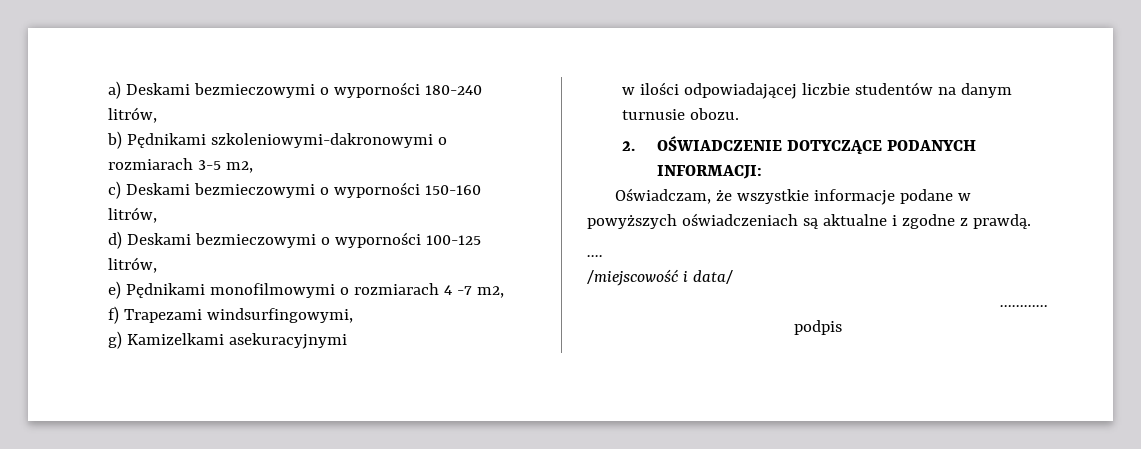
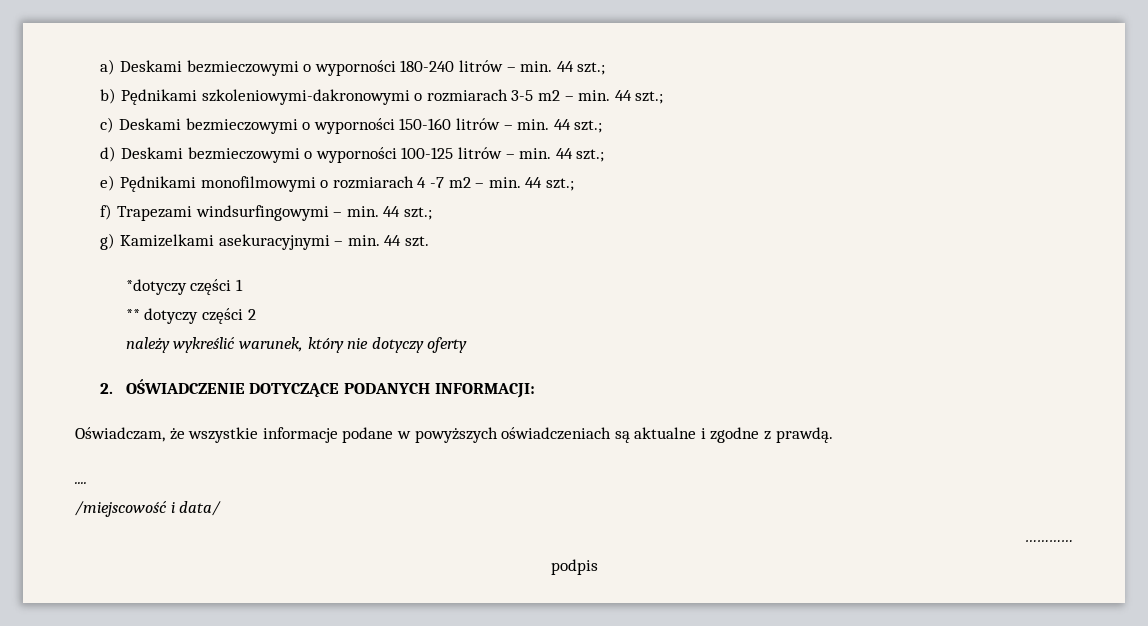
[108,107,158,123] litrów, -> [458,60,606,75] litrów – min. 44 szt.;
[226,161,254,173] m2, -> [537,90,664,104] m2 – min. 44 szt.;
[108,207,158,223] litrów, -> [455,118,603,133] litrów – min. 44 szt.;
[108,257,158,273] litrów, -> [457,147,605,162] litrów – min. 44 szt.;
[477,286,505,298] [108,306,354,324] [108,331,348,349] [622,82,1013,99] [622,108,740,120] m2, // f) Trapezami windsurfingowymi, // g) Kamizelkami asekuracyjnymi // w ilości odpowiadającej liczbie studentów na danym turnusie obozu. -> [448,177,574,191] [100,204,432,221] [100,233,429,250] [125,279,243,295] [125,308,256,324] [125,337,468,353] m2 – min. 44 szt.; // f) Trapezami windsurfingowymi – min. 44 szt.; // g) Kamizelkami asekuracyjnymi – min. 44 szt. // *dotyczy części 1 // ** dotyczy części 2 // należy wykreślić warunek, który nie dotyczy oferty

